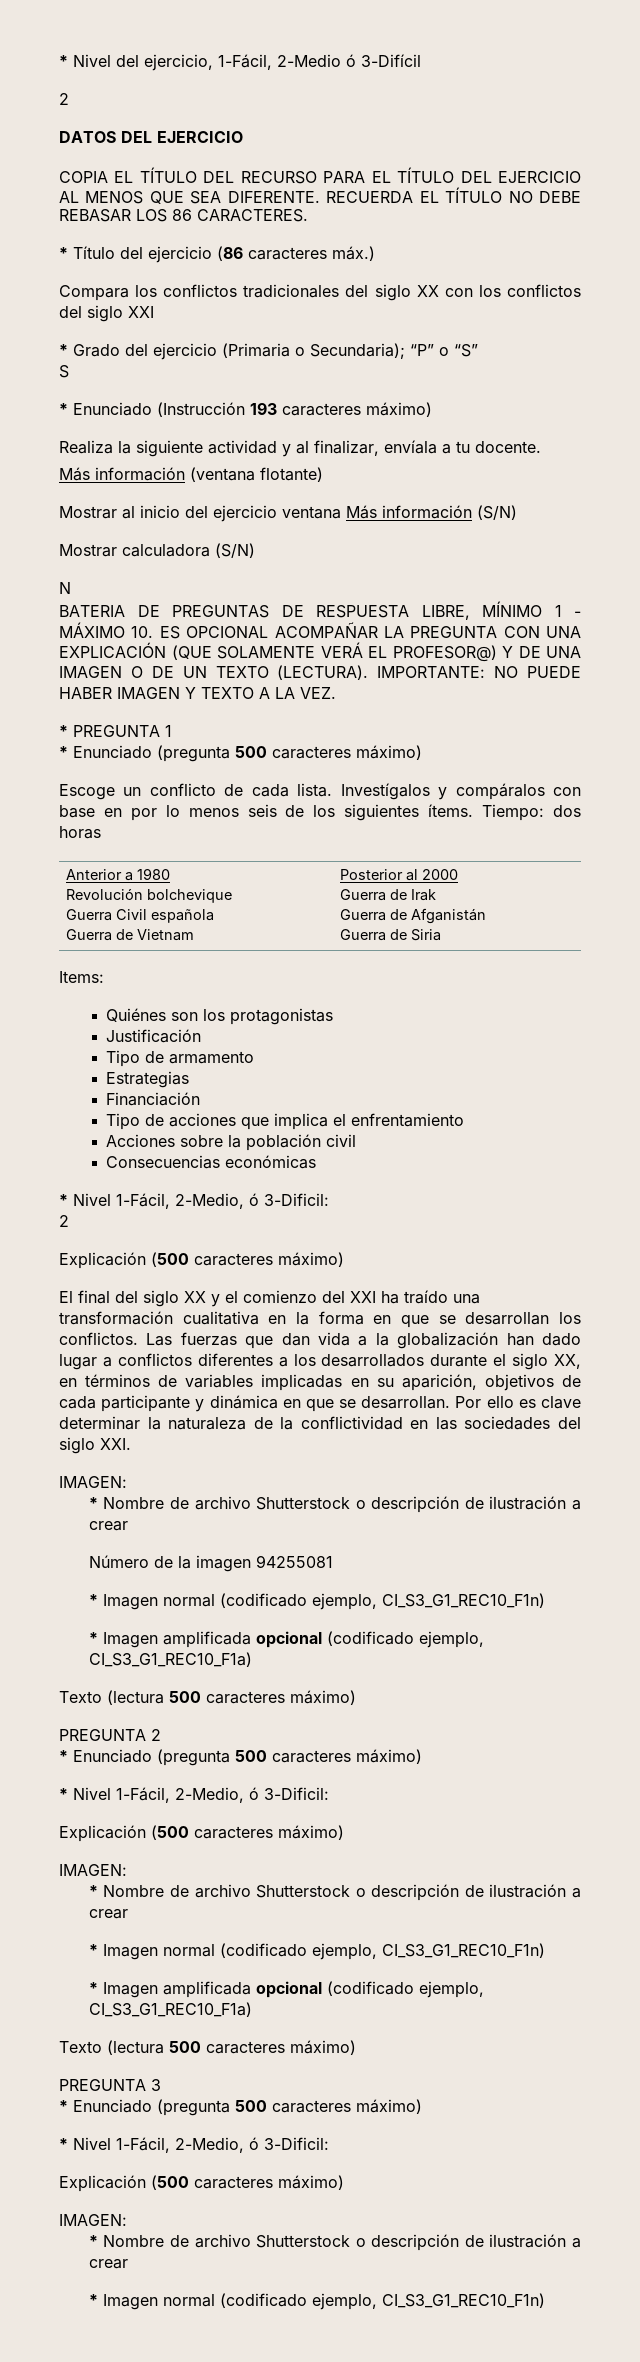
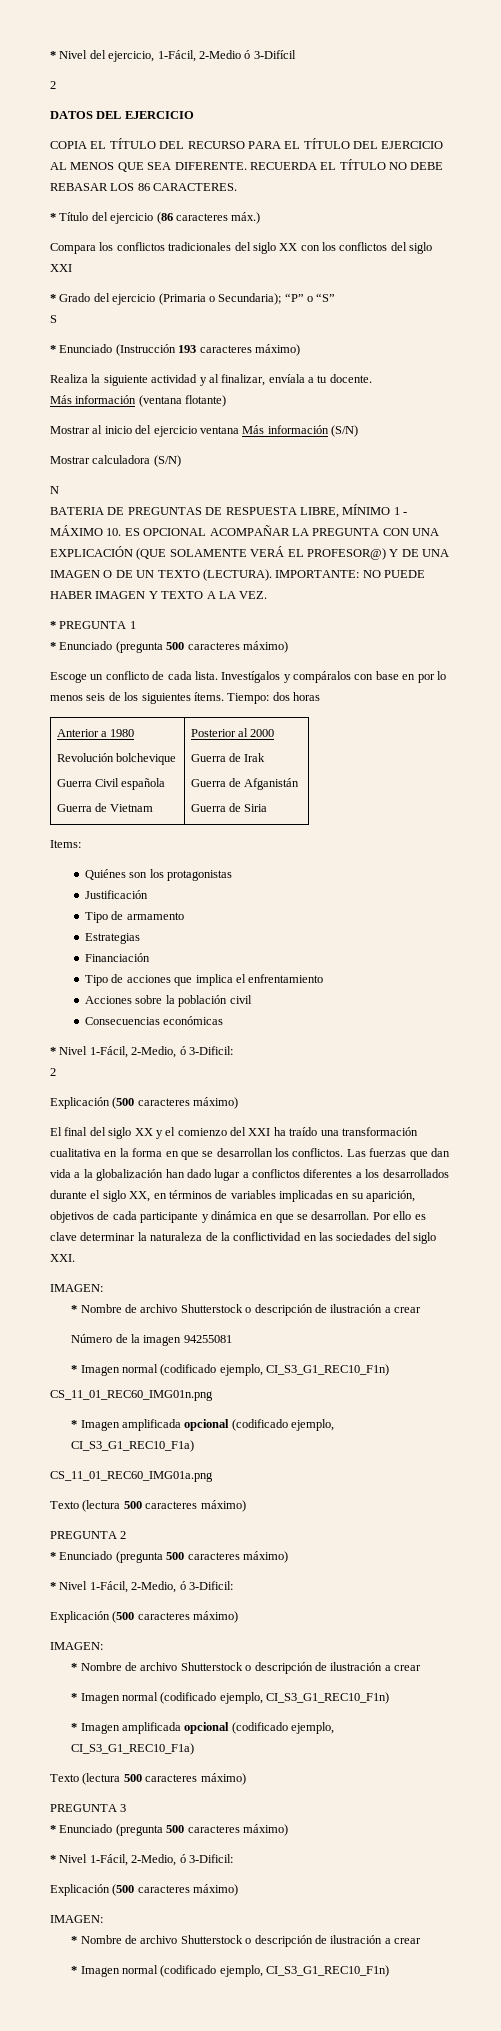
[88,1631,484,1648] [88,1652,252,1667] // * Imagen amplificada opcional (codificado ejemplo, CI_S3_G1_REC10_F1a) -> [50,1390,213,1401] [71,1419,335,1431] [71,1440,195,1452] [50,1471,213,1482] // CS_11_01_REC60_IMG01n.png // * Imagen amplificada opcional (codificado ejemplo, CI_S3_G1_REC10_F1a) // CS_11_01_REC60_IMG01a.png

